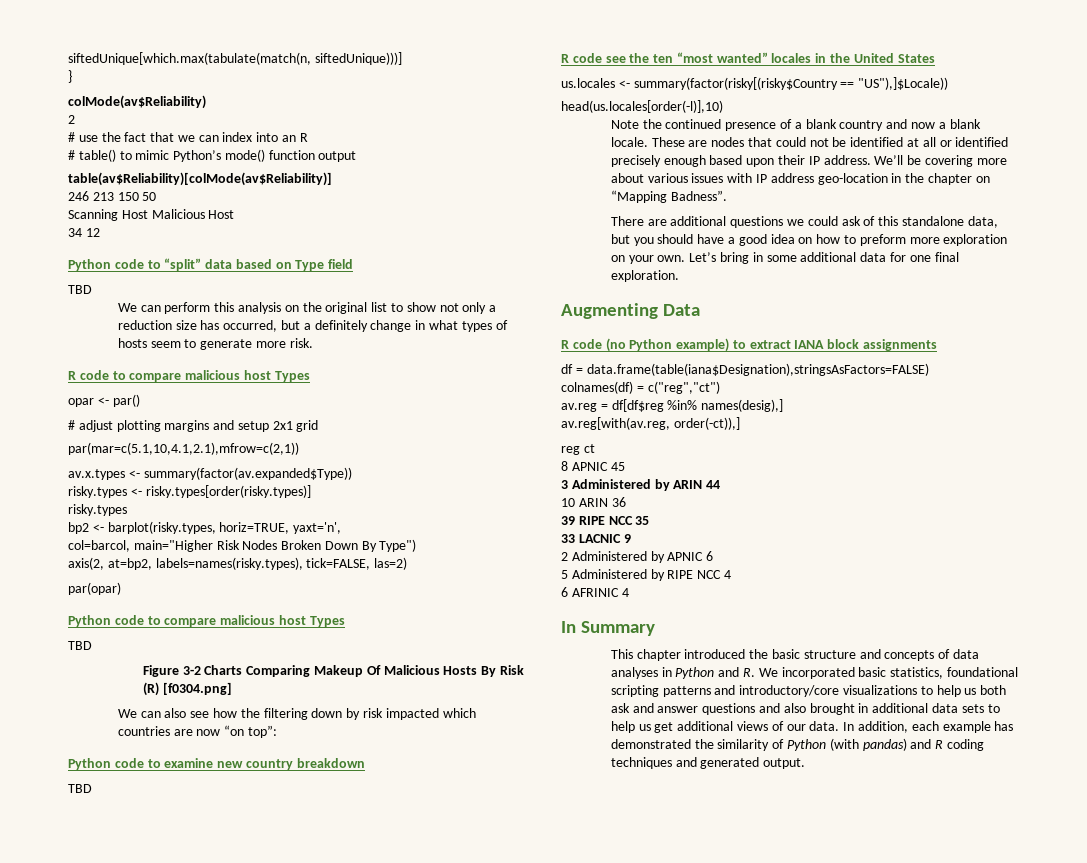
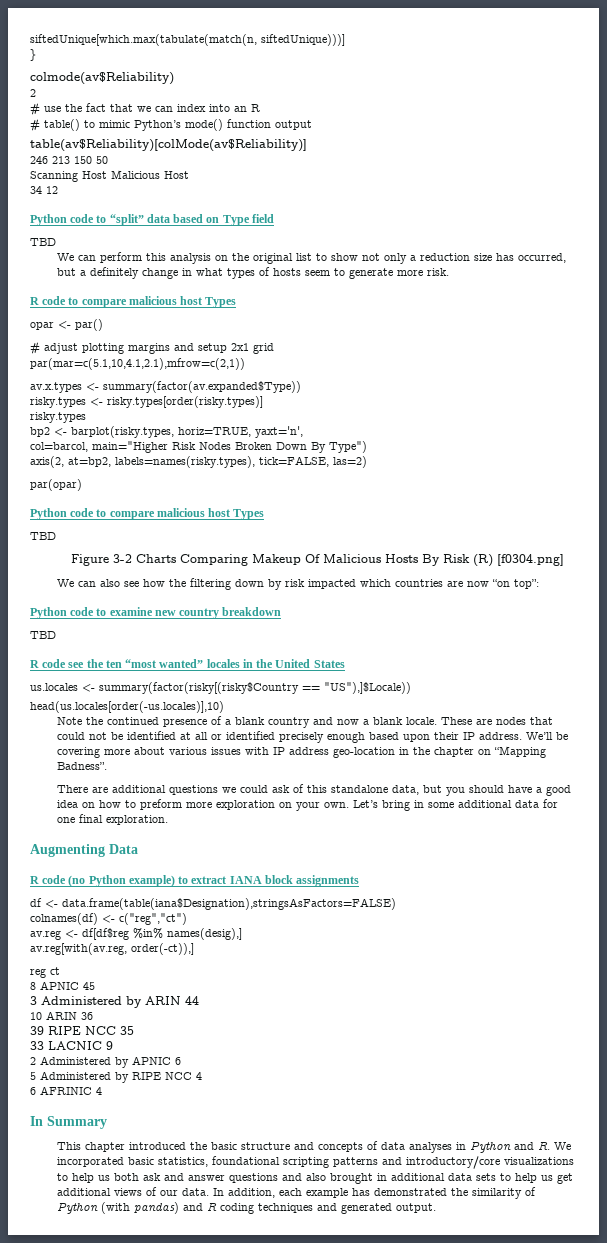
[68,95,206,109] colMode(av$Reliability) -> [30,72,174,85] colmode(av$Reliability)
[561,100,723,113] head(us.locales[order(-l)],10) -> [30,701,224,713] head(us.locales[order(-us.locales)],10)
[575,368,583,374] = -> [45,900,58,908] <-
[636,386,644,392] = -> [102,915,115,923] <-
[600,404,608,410] = -> [65,930,78,938] <-

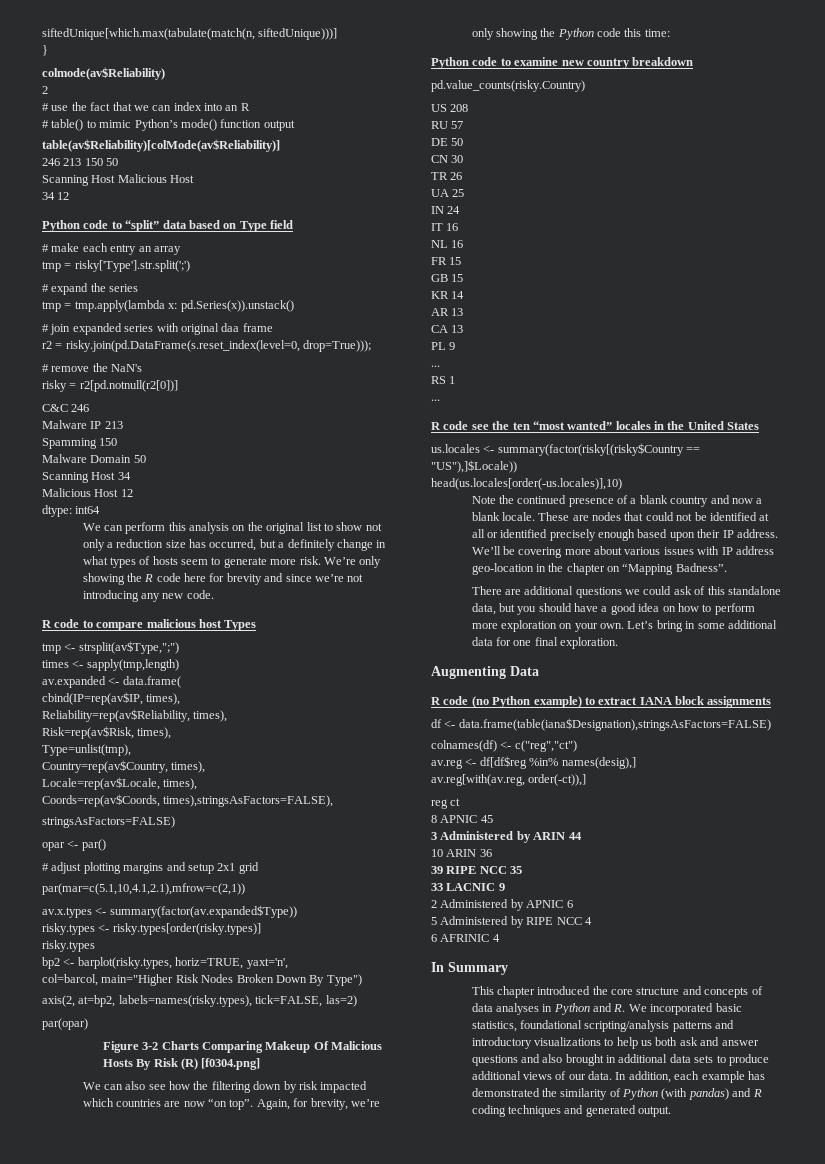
[30,238,56,246] TBD -> [42,243,181,255] [42,260,190,272] [42,283,139,295] [42,300,294,312] [42,323,273,335] [42,340,372,352] [42,363,143,372] [42,380,178,392] [42,404,90,412] [42,420,123,429] [42,438,118,449] [42,454,146,463] [42,472,131,483] [42,488,133,497] [42,505,101,517] # make each entry an array // tmp = risky['Type'].str.split(';') // # expand the series // tmp = tmp.apply(lambda x: pd.Series(x)).unstack() // # join expanded series with original daa frame // r2 = risky.join(pd.DataFrame(s.reset_index(level=0, drop=True))); // # remove the NaN's // risky = r2[pd.notnull(r2[0])] // C&C 246 // Malware IP 213 // Spamming 150 // Malware Domain 50 // Scanning Host 34 // Malicious Host 12 // dtype: int64
(450, 272) none -> [323,556,382,568] [82,573,364,585] [82,590,214,602] We’re only showing the R code here for brevity and since we’re not introducing any new code.
(237, 302) none -> [42,641,179,654] [42,659,179,671] [42,676,181,688] [42,692,181,705] [42,709,228,722] [42,726,172,739] [42,744,131,756] [42,760,206,773] [42,777,198,790] [42,794,334,807] [42,816,175,828] // tmp <- strsplit(av$Type,";") // times <- sapply(tmp,length) // av.expanded <- data.frame( // cbind(IP=rep(av$IP, times), // Reliability=rep(av$Reliability, times), // Risk=rep(av$Risk, times), // Type=unlist(tmp), // Country=rep(av$Country, times), // Locale=rep(av$Locale, times), // Coords=rep(av$Coords, times),stringsAsFactors=FALSE), // stringsAsFactors=FALSE)
[30,508,265,520] [30,532,56,540] // Python code to compare malicious host Types // TBD -> (88, 1024) none
[514,579,540,589] top”: -> [229,1098,380,1110] [471,28,670,40] top”. Again, for brevity, we’re only showing the Python code this time:
[30,631,56,639] TBD -> [431,80,585,92] [431,104,469,112] [431,121,464,129] [431,138,464,146] [431,155,464,163] [431,172,463,180] [431,189,465,197] [431,206,461,214] [431,223,459,231] [431,240,464,248] [431,257,462,265] [431,274,464,282] [431,291,465,299] [431,308,464,316] [431,325,464,333] [431,342,456,350] [431,365,440,367] [431,376,456,384] [431,399,440,401] pd.value_counts(risky.Country) // US 208 // RU 57 // DE 50 // CN 30 // TR 26 // UA 25 // IN 24 // IT 16 // NL 16 // FR 15 // GB 15 // KR 14 // AR 13 // CA 13 // PL 9 // ... // RS 1 // ...
[140,799,183,810] preform -> [714,603,755,615] perform
[211,1142,238,1150] basic -> [611,989,634,995] core
[283,1157,330,1168] scripting -> [584,1020,670,1032] scripting/analysis
[406,1156,501,1169] introductory/core -> [471,1037,532,1049] introductory
[515,1173,574,1184] help us get -> [728,1054,769,1066] produce

